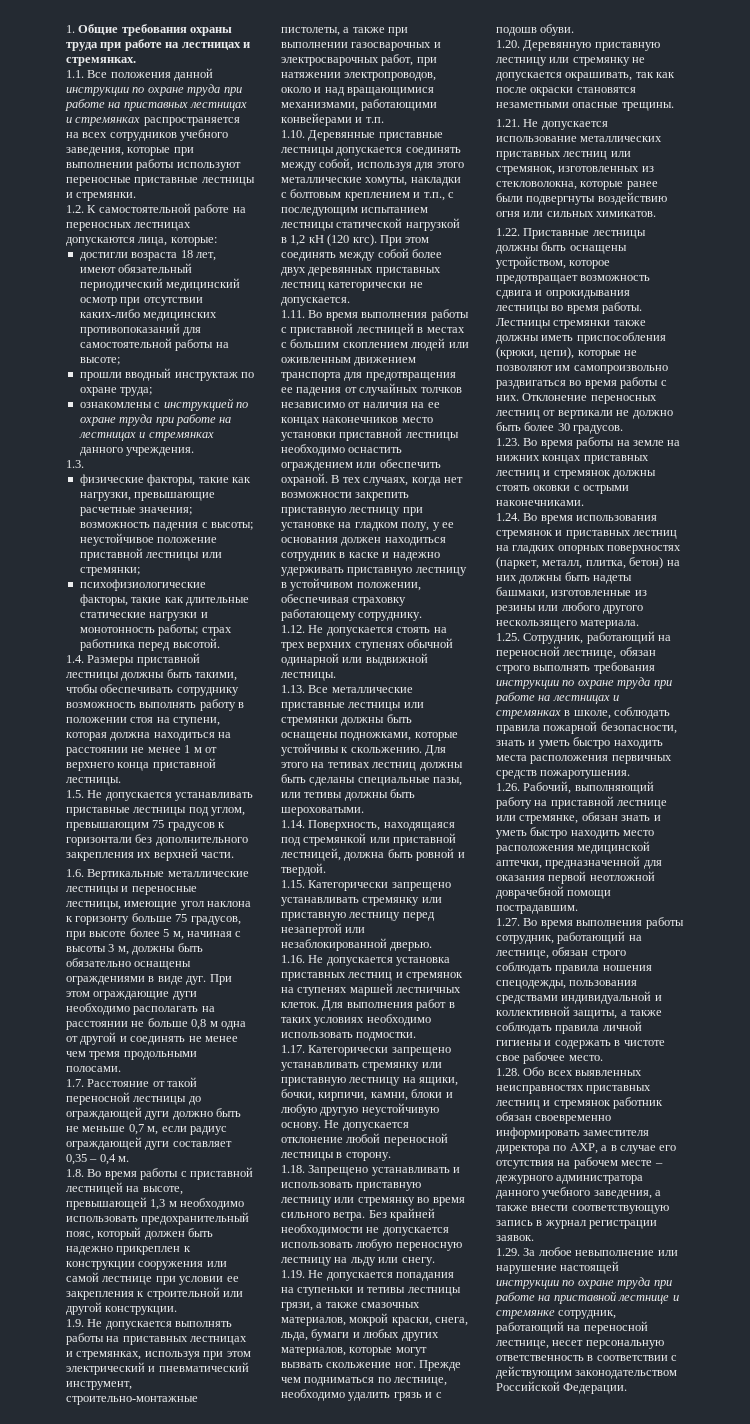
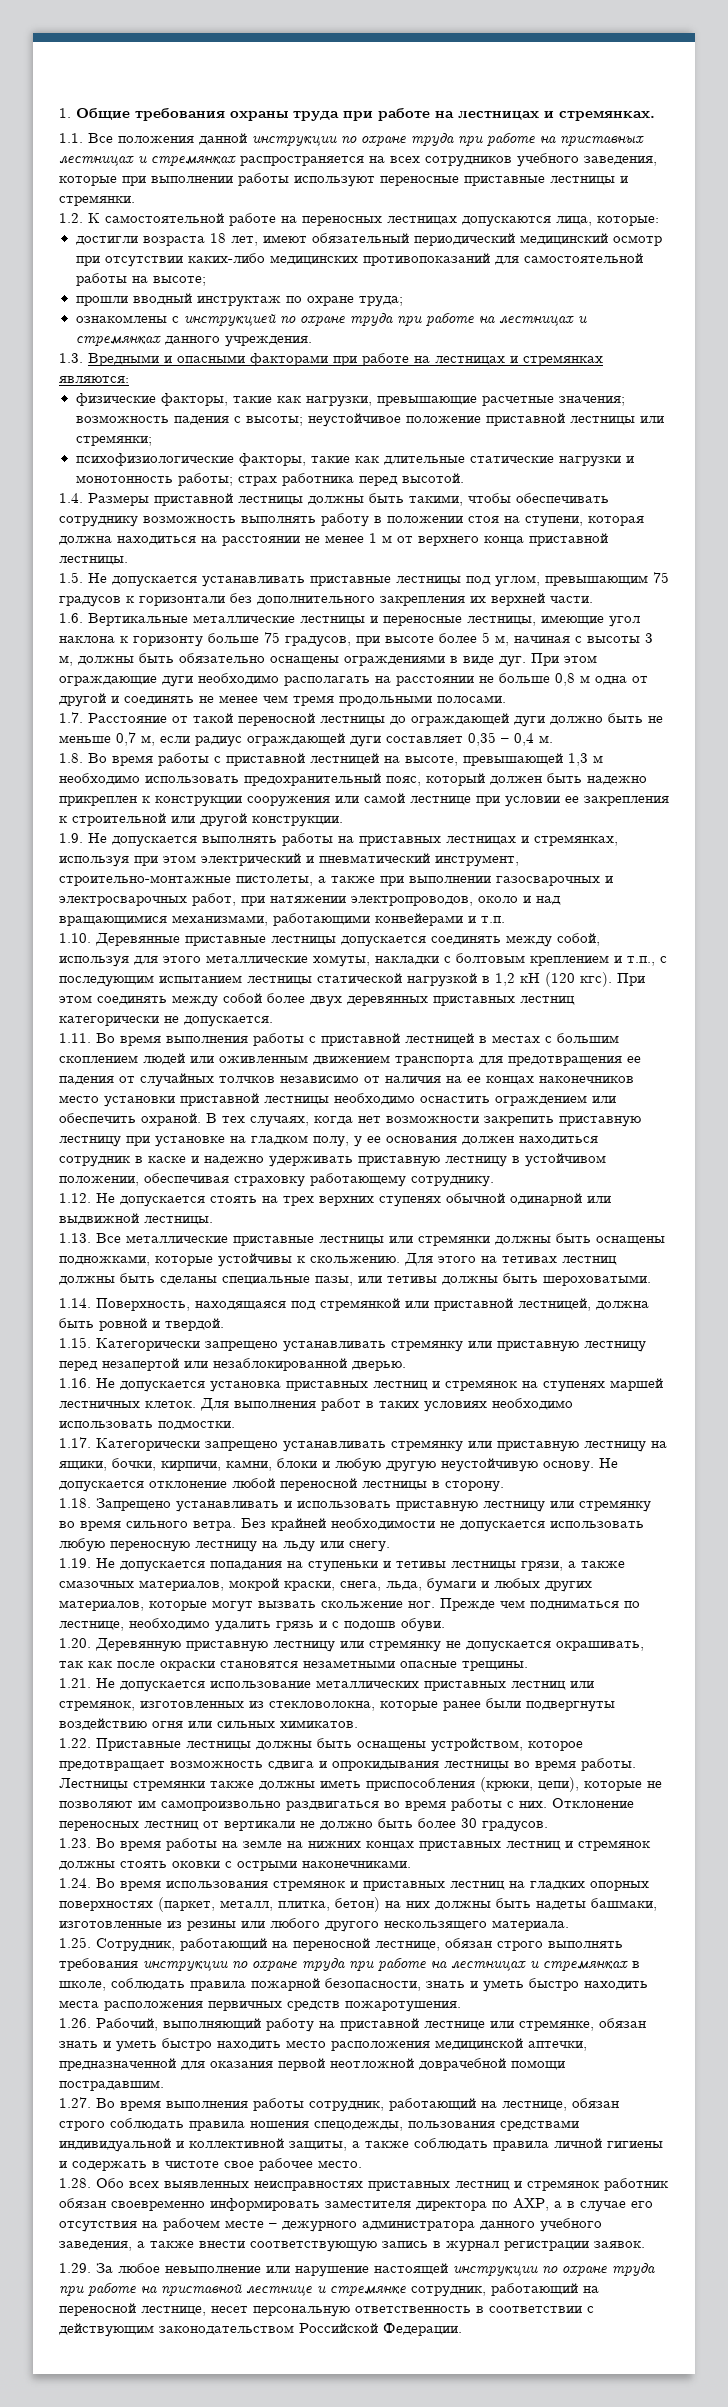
(84, 464) none -> [88,353,603,366] [59,376,129,383] Вредными и опасными факторами при работе на лестницах и стремянках являются:

